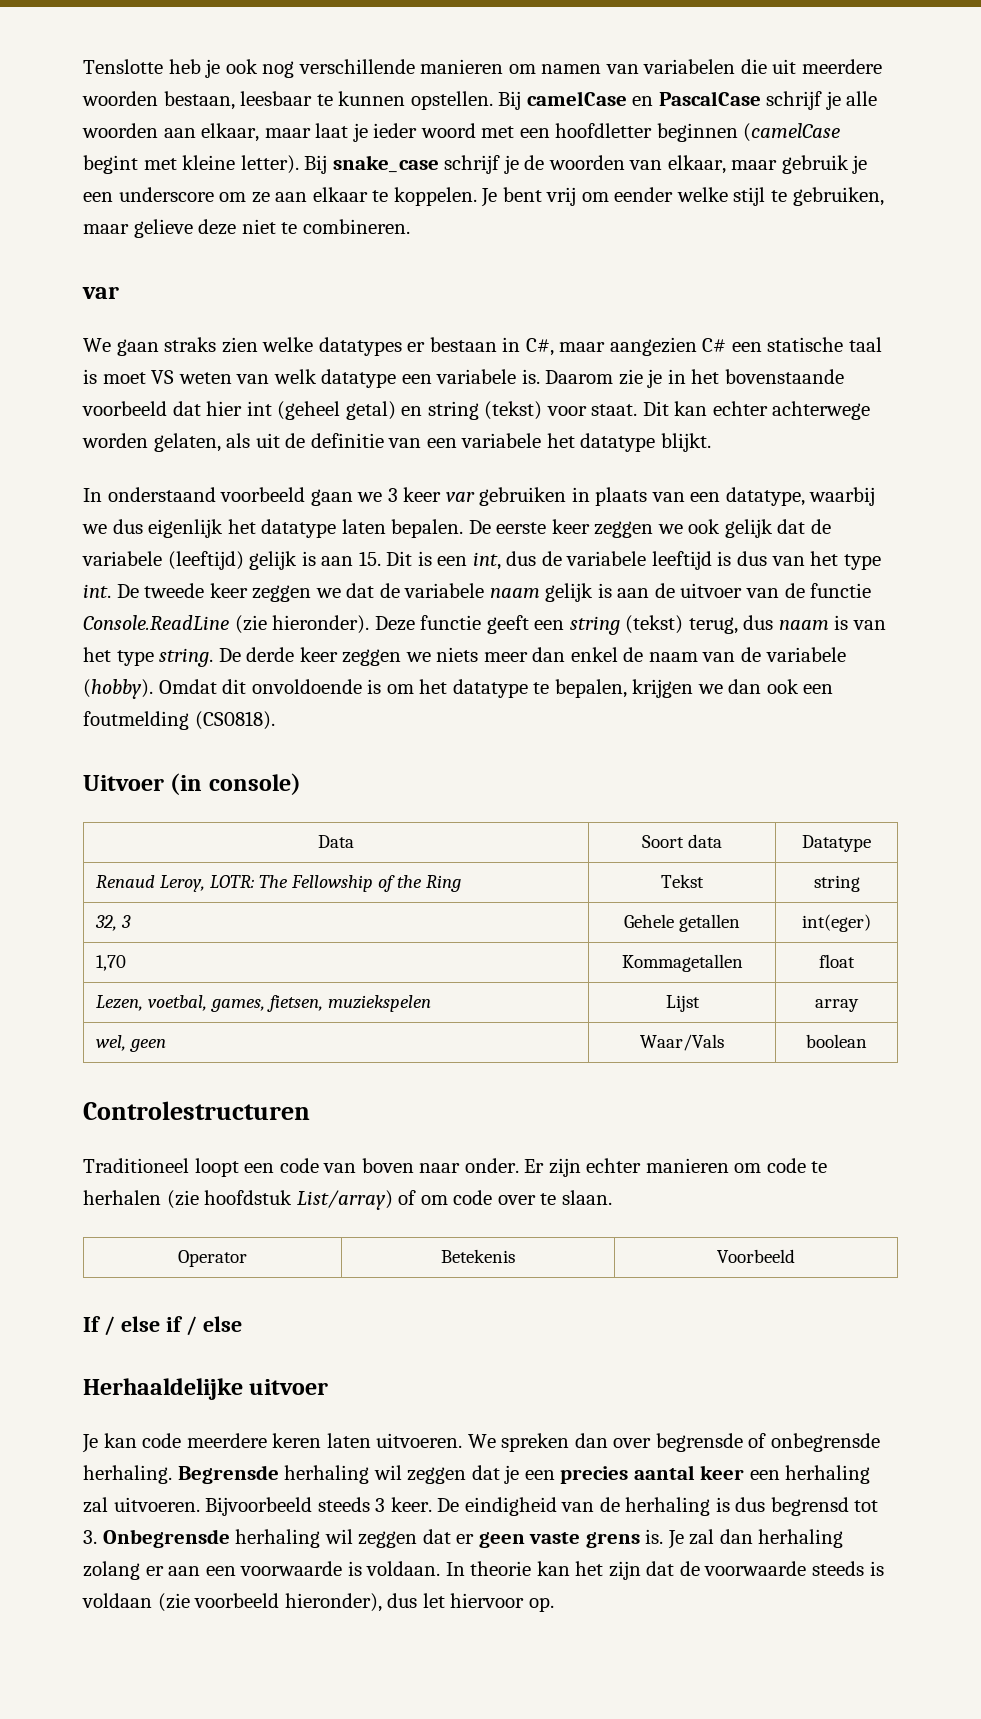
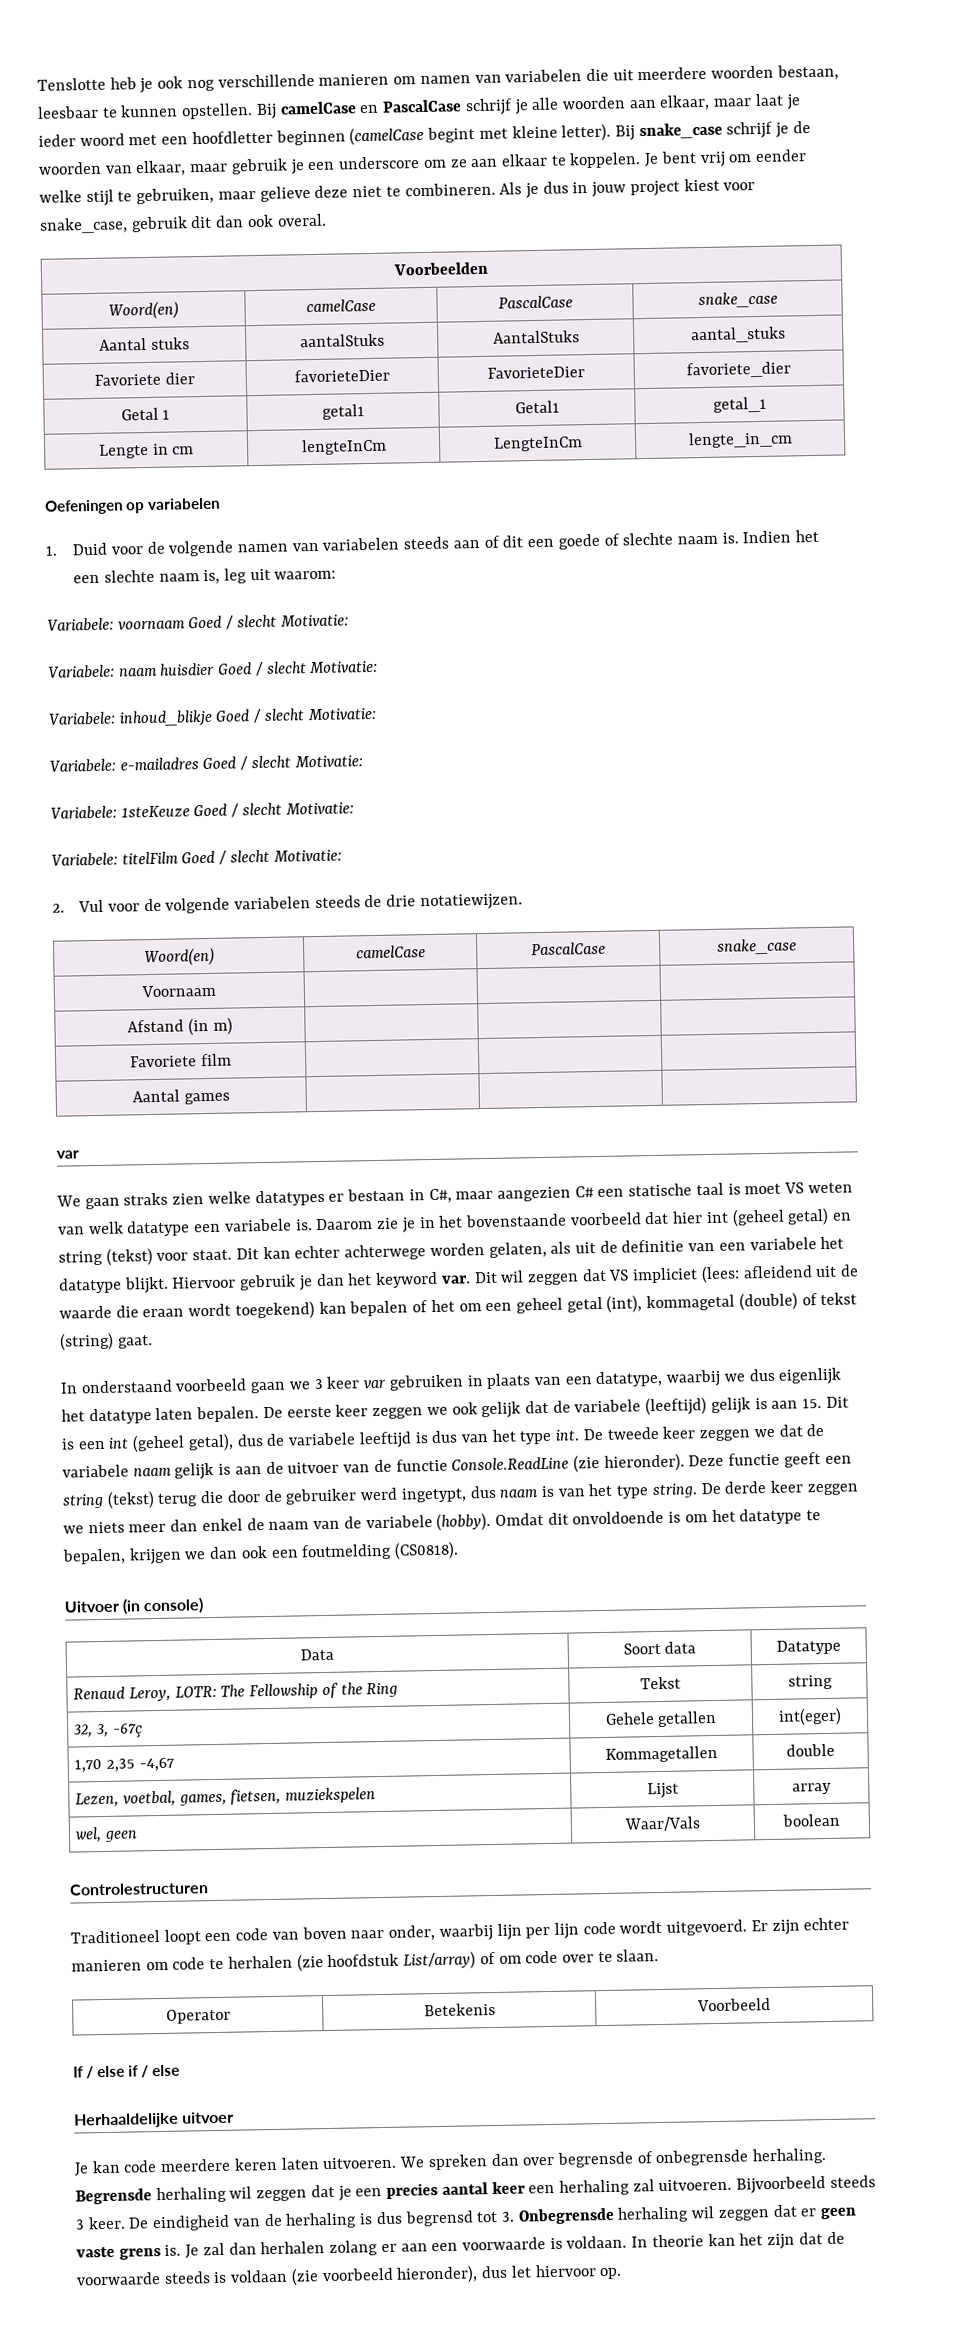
(410, 226) none -> [499,178,756,199] [39,213,327,234] [393,261,489,276] [108,301,179,320] [306,298,376,313] [497,295,573,309] [697,291,778,309] [99,337,190,351] [299,333,385,348] [492,330,580,344] [691,326,786,344] [94,372,195,386] [294,368,390,383] [487,366,585,379] [686,361,791,379] [120,407,171,421] [321,404,365,420] [514,400,560,414] [712,396,767,413] [98,443,195,459] [300,438,387,456] [492,436,583,452] [687,431,793,449] [45,497,220,515] [45,529,820,557] [73,568,337,584] [47,614,349,632] [47,660,379,679] [48,707,376,727] [49,755,363,773] [50,802,354,820] [51,849,342,867] [52,893,523,914] [143,947,215,967] [355,945,426,959] [531,941,606,956] [717,938,797,955] [141,984,216,998] [127,1017,233,1036] [130,1053,232,1068] [132,1089,230,1105] Als je dus in jouw project kiest voor snake_case, gebruik dit dan ook overal. // Voorbeelden // Woord(en) | camelCase | PascalCase | snake_case // Aantal stuks | aantalStuks | AantalStuks | aantal_stuks // Favoriete dier | favorieteDier | FavorieteDier | favoriete_dier // Getal 1 | getal1 | Getal1 | getal_1 // Lengte in cm | lengteInCm | LengteInCm | lengte_in_cm // Oefeningen op variabelen // 1. Duid voor de volgende namen van variabelen steeds aan of dit een goede of slechte naam is. Indien het een slechte naam is, leg uit waarom: // Variabele: voornaam Goed / slecht Motivatie: // Variabele: naam huisdier Goed / slecht Motivatie: // Variabele: inhoud_blikje Goed / slecht Motivatie: // Variabele: e-mailadres Goed / slecht Motivatie: // Variabele: 1steKeuze Goed / slecht Motivatie: // Variabele: titelFilm Goed / slecht Motivatie: // 2. Vul voor de volgende variabelen steeds de drie notatiewijzen. // Woord(en) | camelCase | PascalCase | snake_case // Voornaam | | | // Afstand (in m) | | | // Favoriete film | | | // Aantal games | | |
(711, 442) none -> [172,1264,860,1291] [59,1292,858,1320] [59,1332,153,1351] Hiervoor gebruik je dan het keyword var. Dit wil zeggen dat VS impliciet (lees: afleidend uit de waarde die eraan wordt toegekend) kan bepalen of het om een geheel getal (int), kommagetal (double) of tekst (string) gaat.
[472,552,501,570] int, -> [108,1433,234,1453] int (geheel getal),
[688,617,738,634] terug, -> [157,1487,467,1507] terug die door de gebruiker werd ingetypt,
[121,915,132,928] 3 -> [96,1723,143,1738] 3, -67ç
(127, 963) none -> [105,1757,175,1772] 2,35 -4,67
[819,954,855,968] float -> [786,1743,835,1757] double
[464,1158,519,1173] onder. -> [388,1919,748,1941] onder, waarbij lijn per lijn code wordt uitgevoerd.
[758,1529,844,1548] herhaling -> [260,2241,326,2255] herhalen

